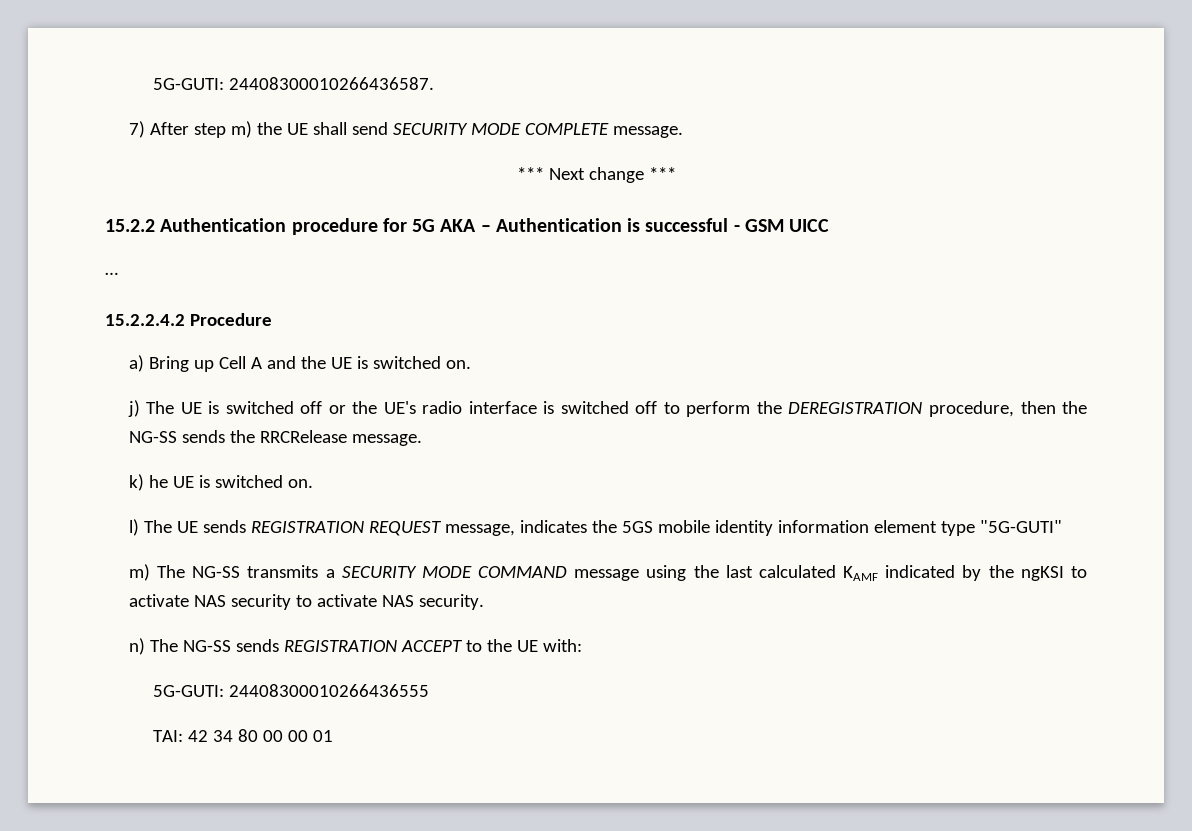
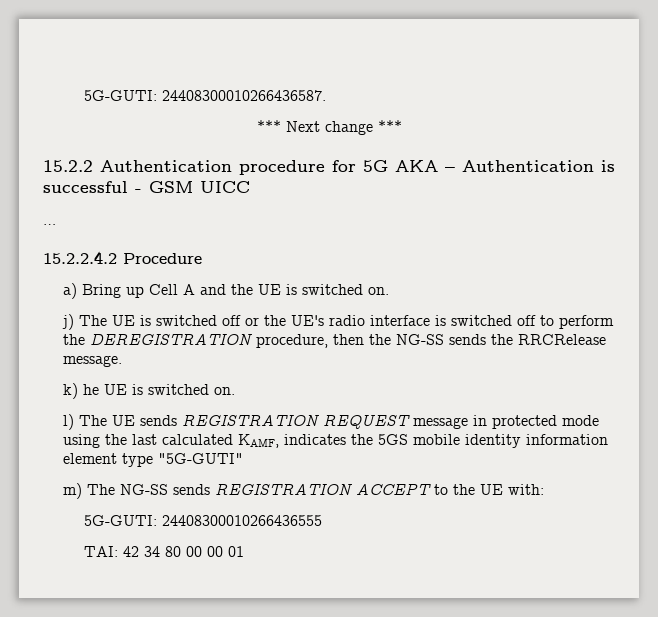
[128,121,683,138] // 7) After step m) the UE shall send SECURITY MODE COMPLETE message. -> (326, 95) none
[444,524,515,536] message, -> [413,415,600,429] [63,434,280,448] message in protected mode using the last calculated KAMF,
[247,565,1087,581] [128,594,484,610] [128,638,231,655] transmits a SECURITY MODE COMMAND message using the last calculated KAMF indicated by the ngKSI to activate NAS security to activate NAS security. // n) The NG-SS -> (169, 489) none

